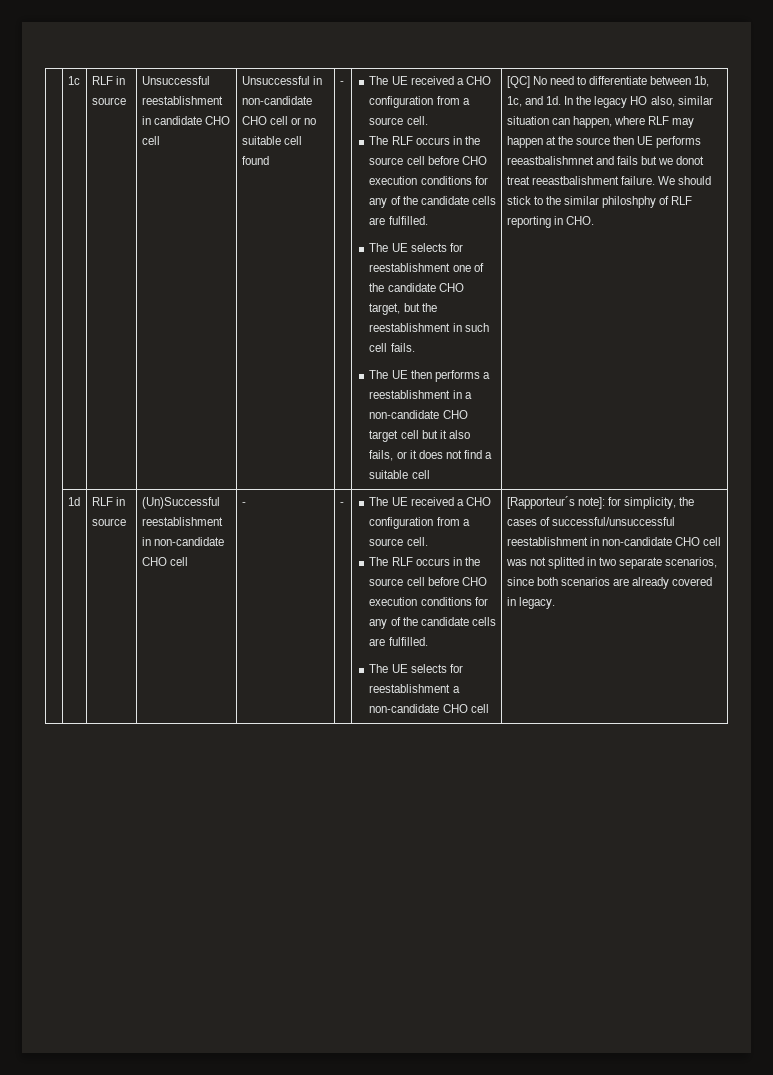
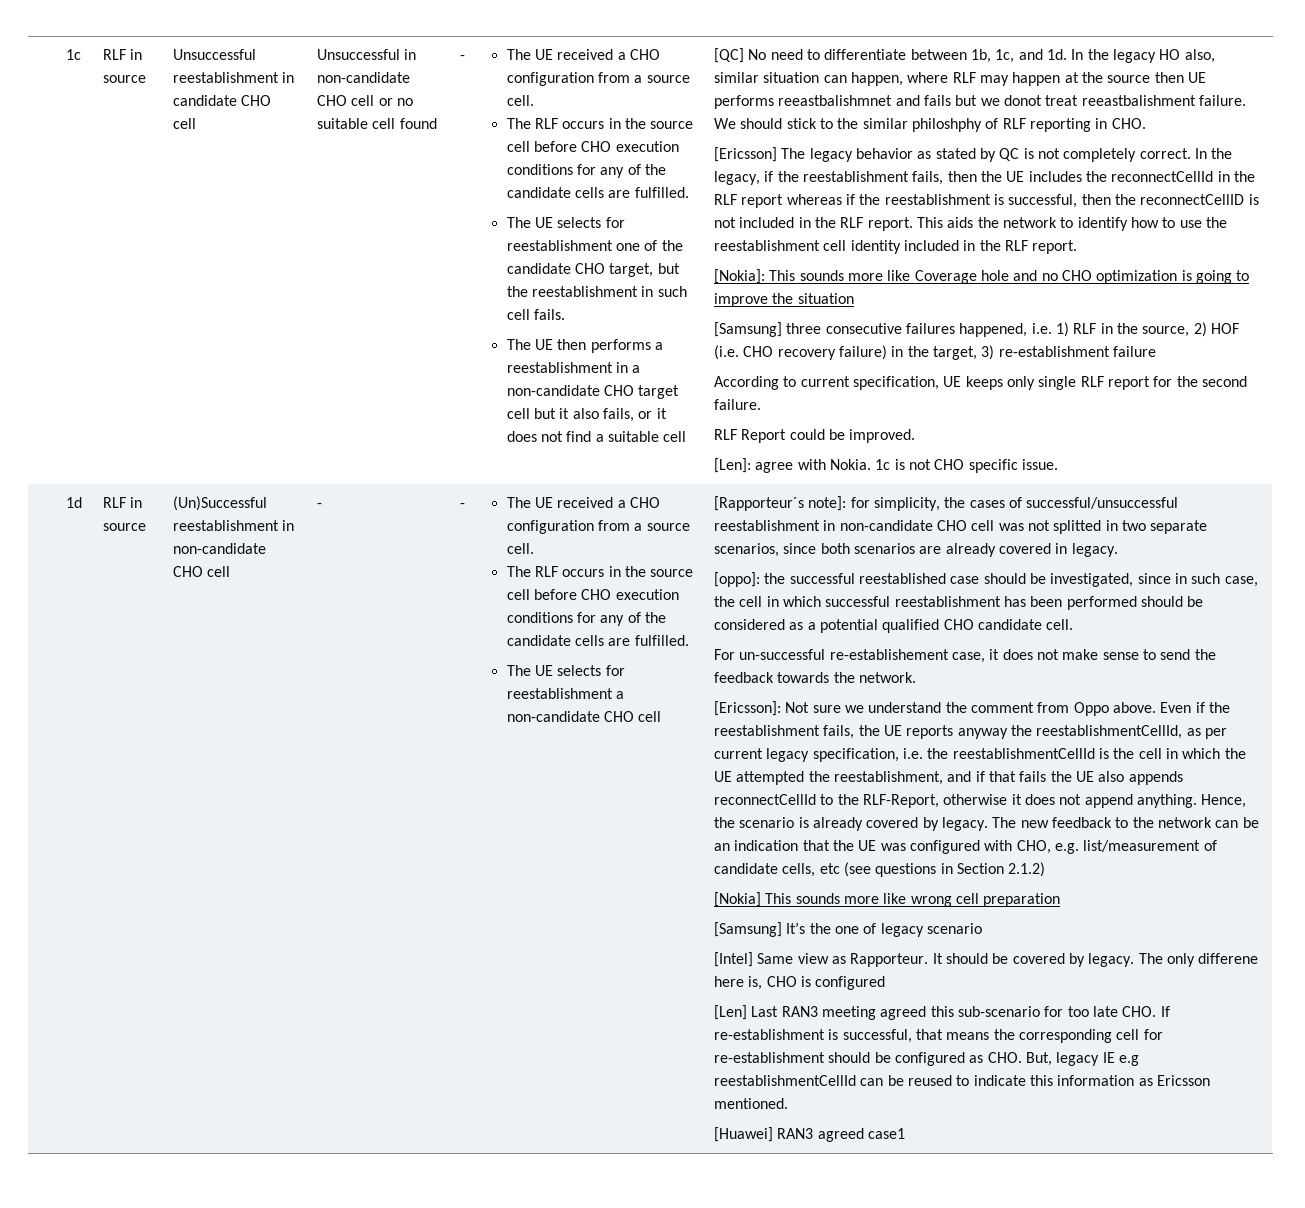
(594, 220) none -> [714,147,1233,162] [714,171,1255,185] [714,194,1259,208] [714,217,1227,231] [714,240,1078,254] [714,269,1250,284] [714,293,854,307] [714,322,1239,337] [714,345,1156,360] [714,376,1247,390] [714,399,762,410] [714,429,916,443] [714,458,1058,473] // [Ericsson] The legacy behavior as stated by QC is not completely correct. In the legacy, if the reestablishment fails, then the UE includes the reconnectCellId in the RLF report whereas if the reestablishment is successful, then the reconnectCellID is not included in the RLF report. This aids the network to identify how to use the reestablishment cell identity included in the RLF report. // [Nokia]: This sounds more like Coverage hole and no CHO optimization is going to improve the situation // [Samsung] three consecutive failures happened, i.e. 1) RLF in the source, 2) HOF (i.e. CHO recovery failure) in the target, 3) re-establishment failure // According to current specification, UE keeps only single RLF report for the second failure. // RLF Report could be improved. // [Len]: agree with Nokia. 1c is not CHO specific issue.
(555, 603) none -> [714,572,1258,587] [714,596,1204,610] [714,619,1074,633] [714,649,1216,663] [714,672,917,683] [714,701,1230,716] [714,725,1227,739] [714,748,1246,762] [714,771,1183,785] [714,794,1247,808] [714,817,1259,831] [714,840,1217,854] [714,862,1046,877] [714,892,1061,907] [714,922,982,937] [714,952,1259,967] [714,976,886,990] [714,1005,1170,1020] [714,1029,1163,1043] [714,1052,1139,1066] [714,1075,1210,1086] [714,1098,789,1109] [714,1127,906,1142] // [oppo]: the successful reestablished case should be investigated, since in such case, the cell in which successful reestablishment has been performed should be considered as a potential qualified CHO candidate cell. // For un-successful re-establishement case, it does not make sense to send the feedback towards the network. // [Ericsson]: Not sure we understand the comment from Oppo above. Even if the reestablishment fails, the UE reports anyway the reestablishmentCellId, as per current legacy specification, i.e. the reestablishmentCellId is the cell in which the UE attempted the reestablishment, and if that fails the UE also appends reconnectCellId to the RLF-Report, otherwise it does not append anything. Hence, the scenario is already covered by legacy. The new feedback to the network can be an indication that the UE was configured with CHO, e.g. list/measurement of candidate cells, etc (see questions in Section 2.1.2) // [Nokia] This sounds more like wrong cell preparation // [Samsung] It’s the one of legacy scenario // [Intel] Same view as Rapporteur. It should be covered by legacy. The only differene here is, CHO is configured // [Len] Last RAN3 meeting agreed this sub-scenario for too late CHO. If re-establishment is successful, that means the corresponding cell for re-establishment should be configured as CHO. But, legacy IE e.g reestablishmentCellId can be reused to indicate this information as Ericsson mentioned. // [Huawei] RAN3 agreed case1

